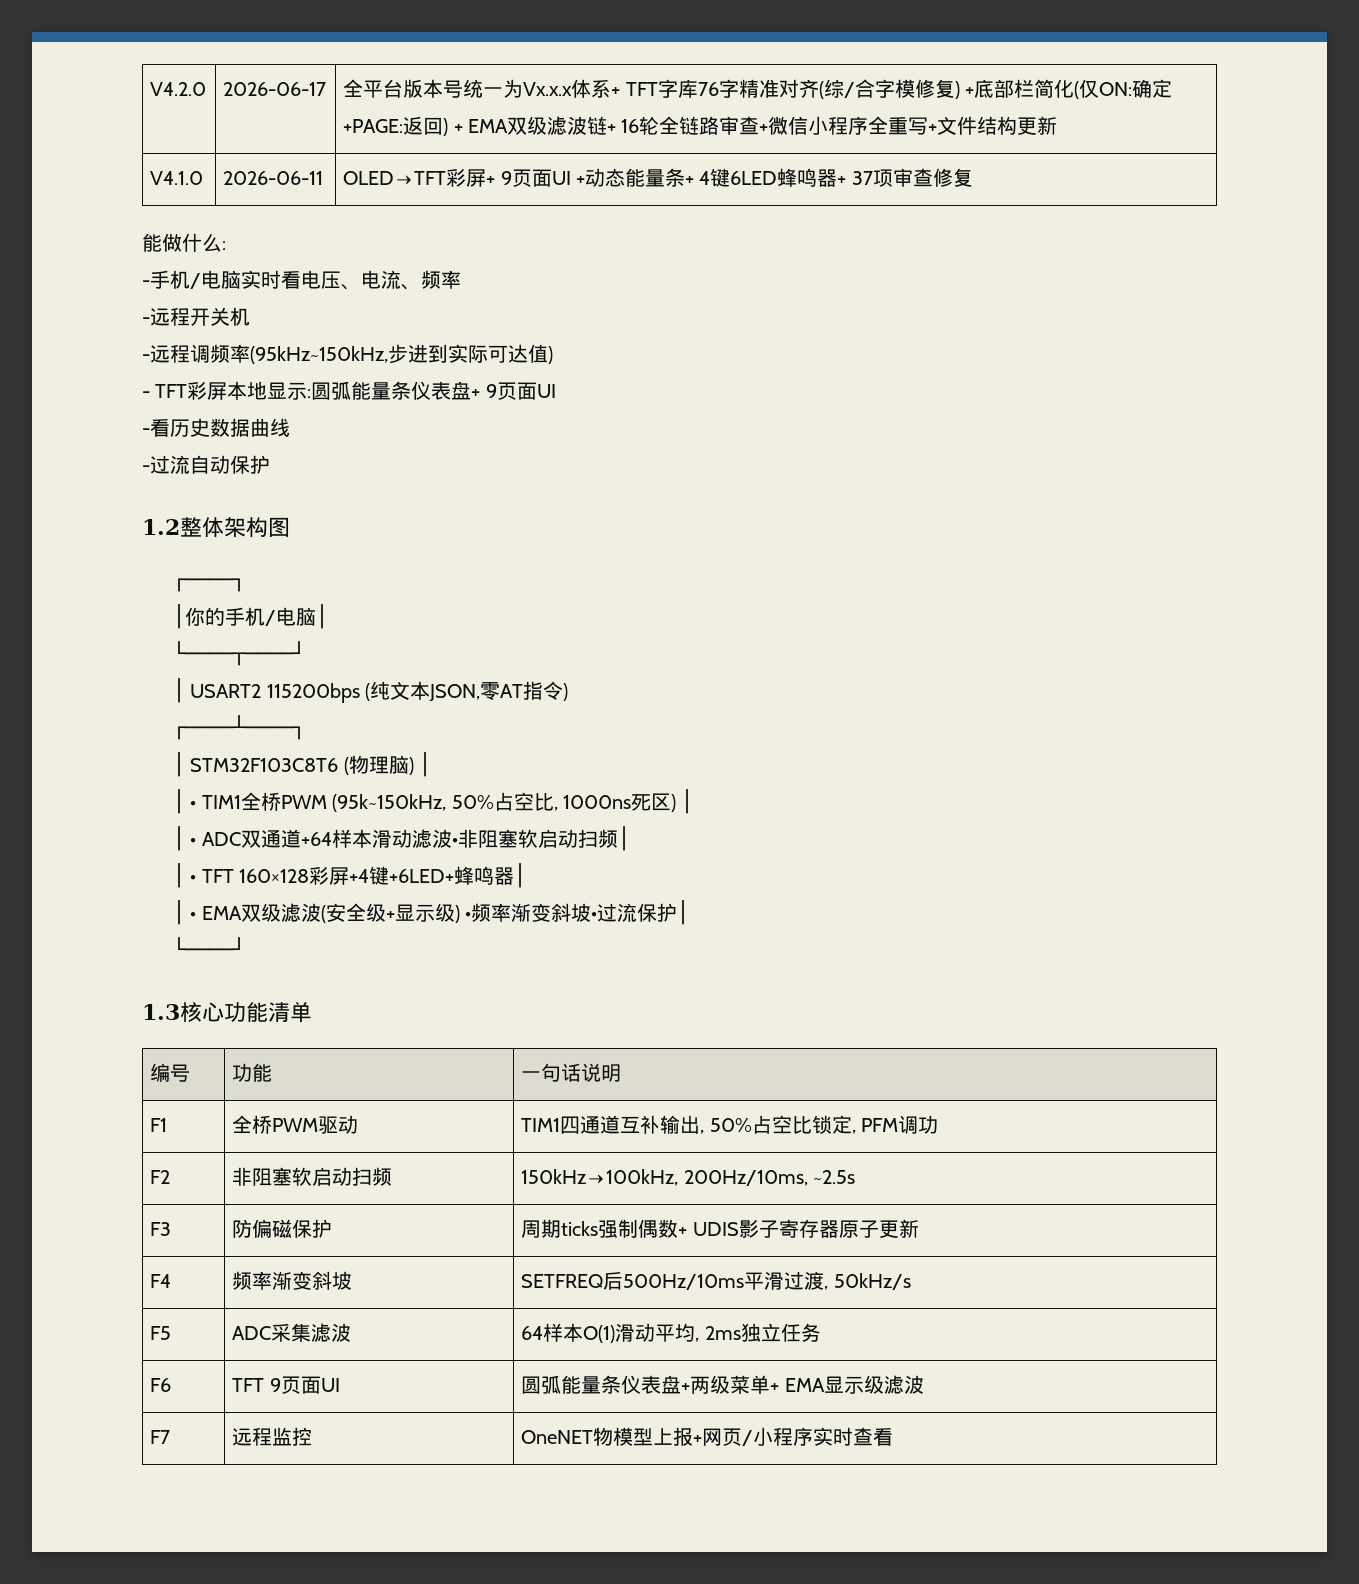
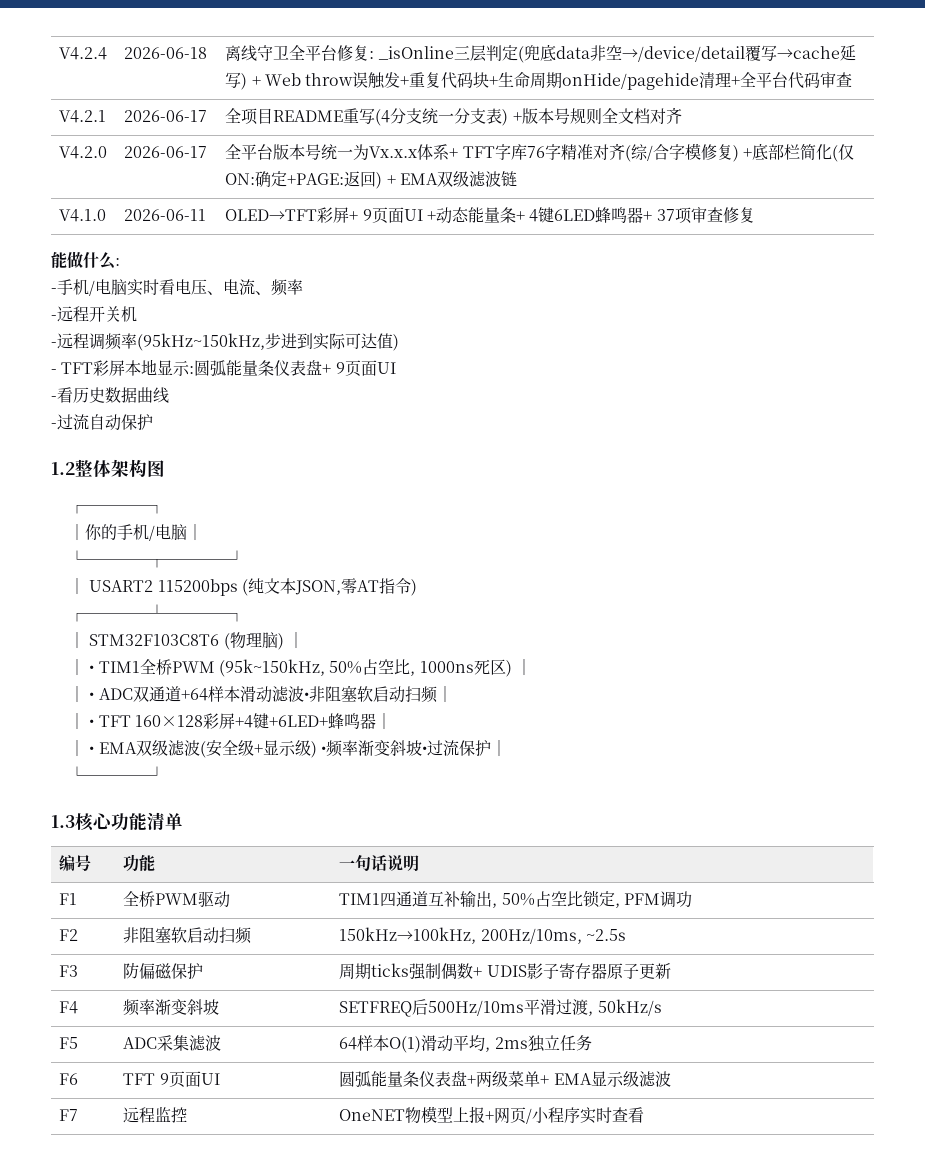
(150, 89) none -> [59,47,108,60] [124,47,208,59] [225,44,856,63] [225,71,853,90] [59,110,107,123] [124,110,208,122] [225,107,682,126] V4.2.4 | 2026-06-18 | 离线守卫全平台修复: _isOnline三层判定(兜底data非空→/device/detail覆写→cache延写) + Web throw误触发+重复代码块+生命周期onHide/pagehide清理+全平台代码审查 // V4.2.1 | 2026-06-17 | 全项目README重写(4分支统一分支表) +版本号规则全文档对齐 //
[606,116,1058,135] + 16轮全链路审查+微信小程序全重写+文件结构更新 -> (517, 179) none

